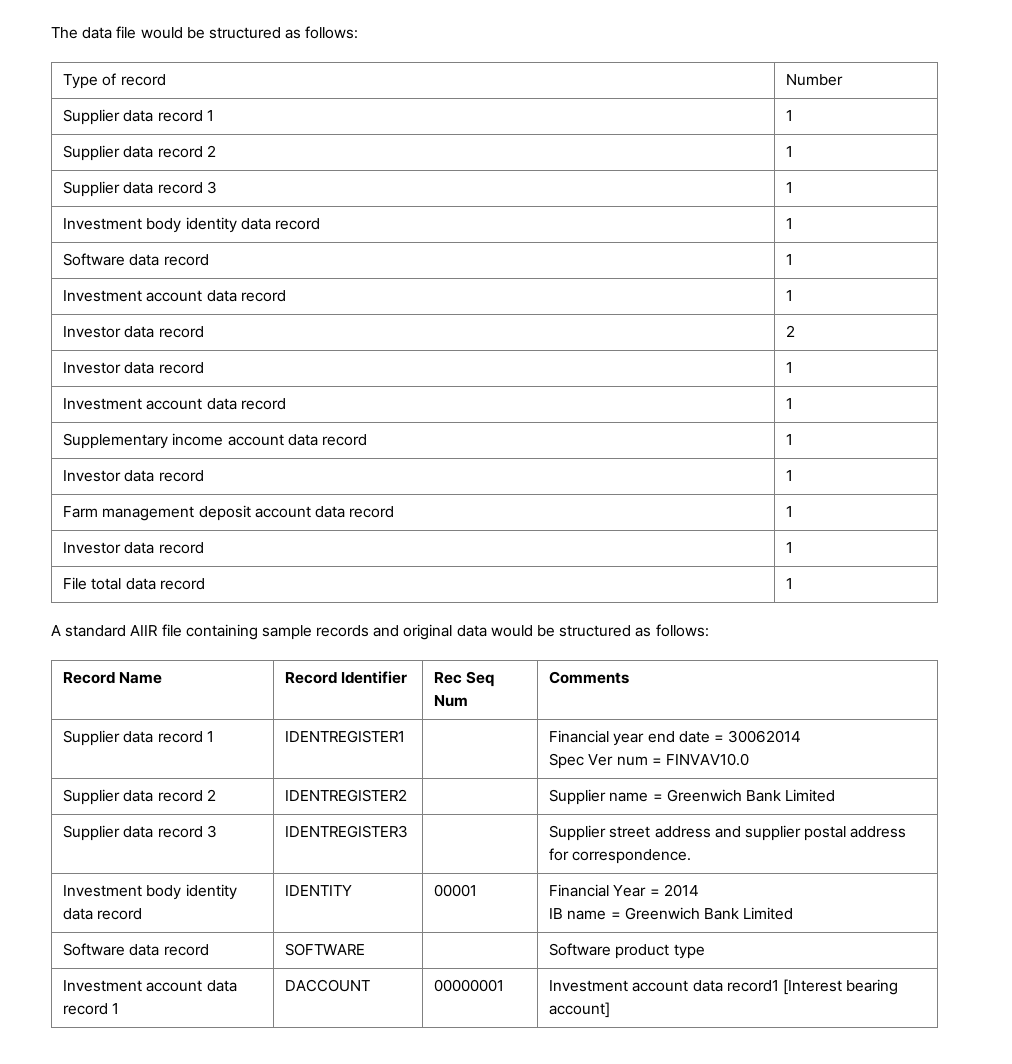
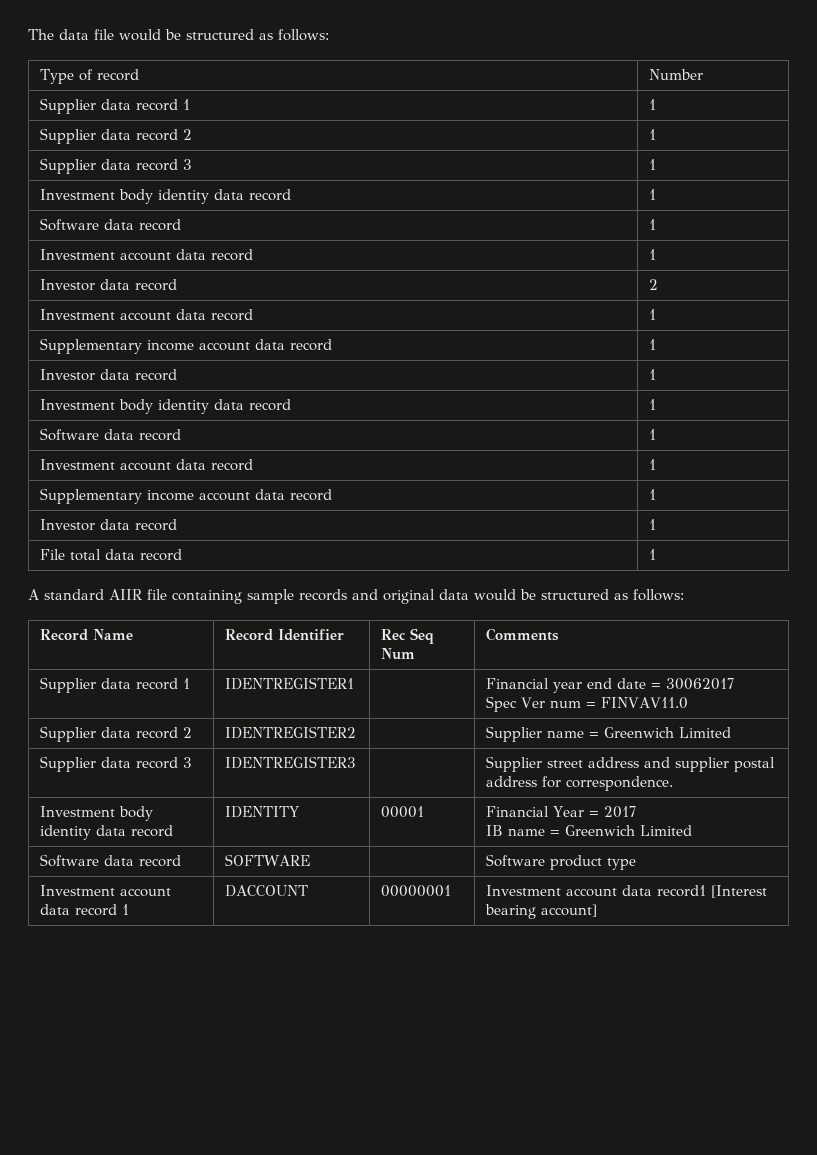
[63,362,204,374] [786,362,794,373] // Investor data record | 1 -> (658, 284) none
[63,505,251,521] Farm management deposit -> [39,399,291,414] [648,399,656,410] [39,428,181,441] [648,429,656,440] [39,459,253,471] [648,459,656,470] [39,488,194,504] Investment body identity data record | 1 // Software data record | 1 // Investment account data record | 1 // Supplementary income
[728,730,802,743] 30062014 -> [665,678,734,690] 30062017
[665,753,749,766] FINVAV10.0 -> [600,697,688,709] FINVAV11.0
[745,790,781,802] Bank -> (674, 732) none
[663,884,699,897] 2014 -> [603,806,636,818] 2017
[703,908,739,920] Bank -> (635, 830) none

